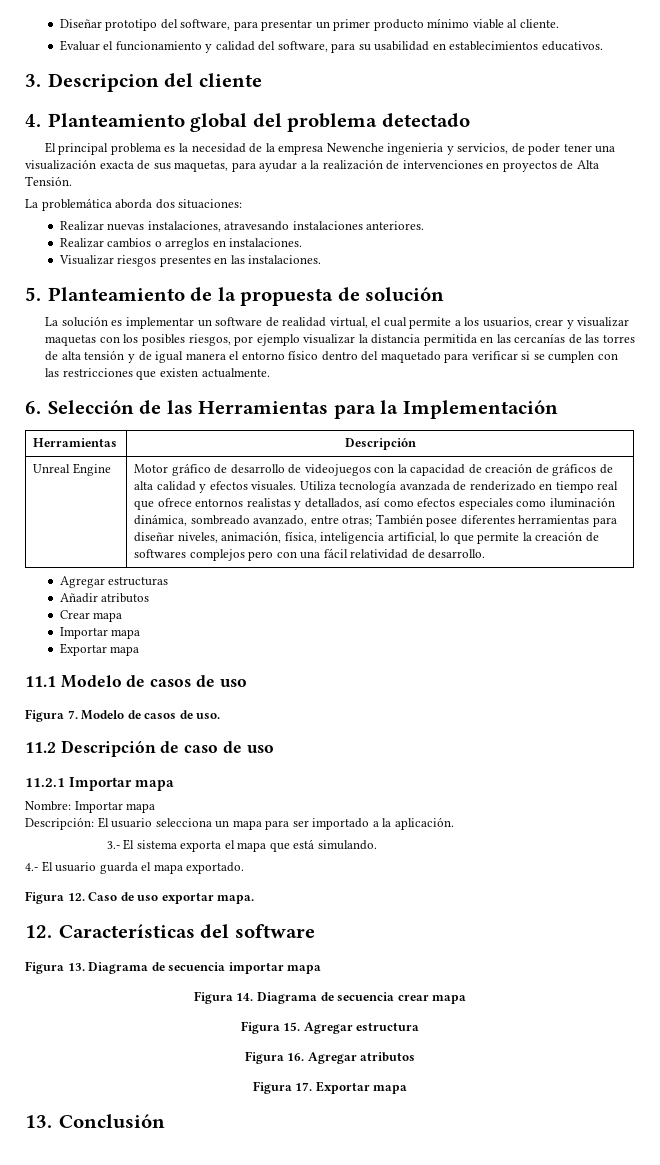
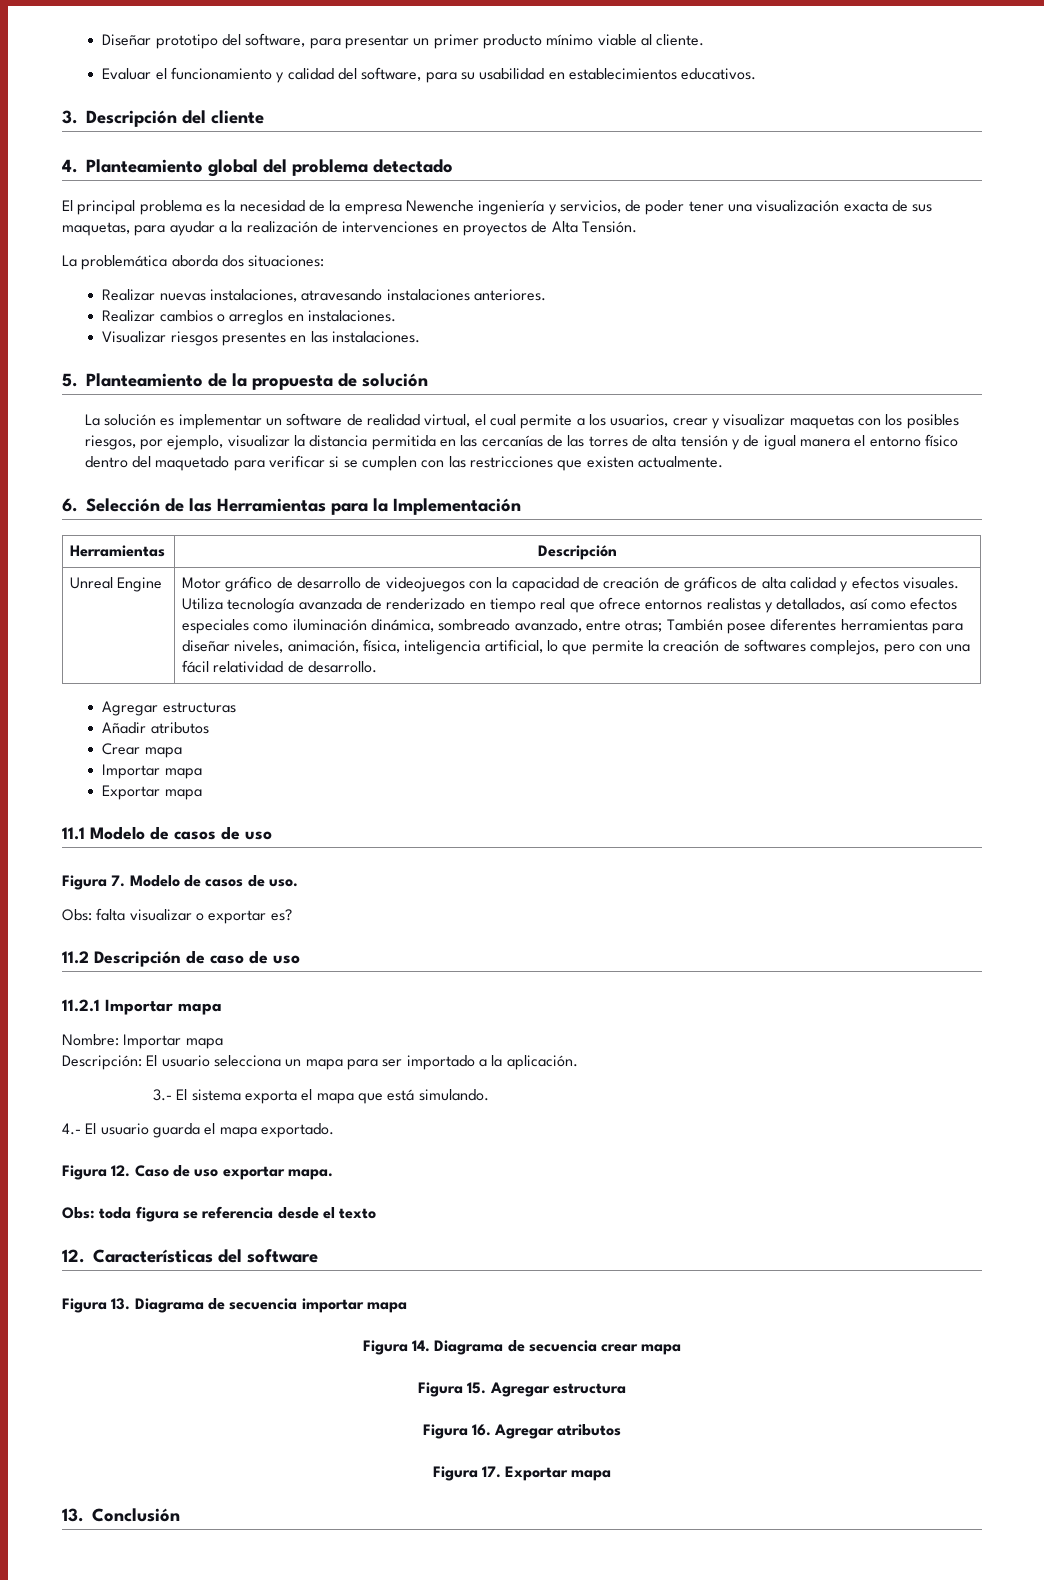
[47,73,159,92] Descripcion -> [86,110,177,127] Descripción
[387,143,444,155] ingenieria -> [478,200,545,215] ingeniería
[256,334,300,346] ejemplo -> [167,435,224,450] ejemplo,
[189,549,245,561] complejos -> [810,640,880,655] complejos,
(221, 716) none -> [62,908,292,924] // Obs: falta visualizar o exportar es?
(255, 899) none -> [62,1206,377,1222] // Obs: toda figura se referencia desde el texto

